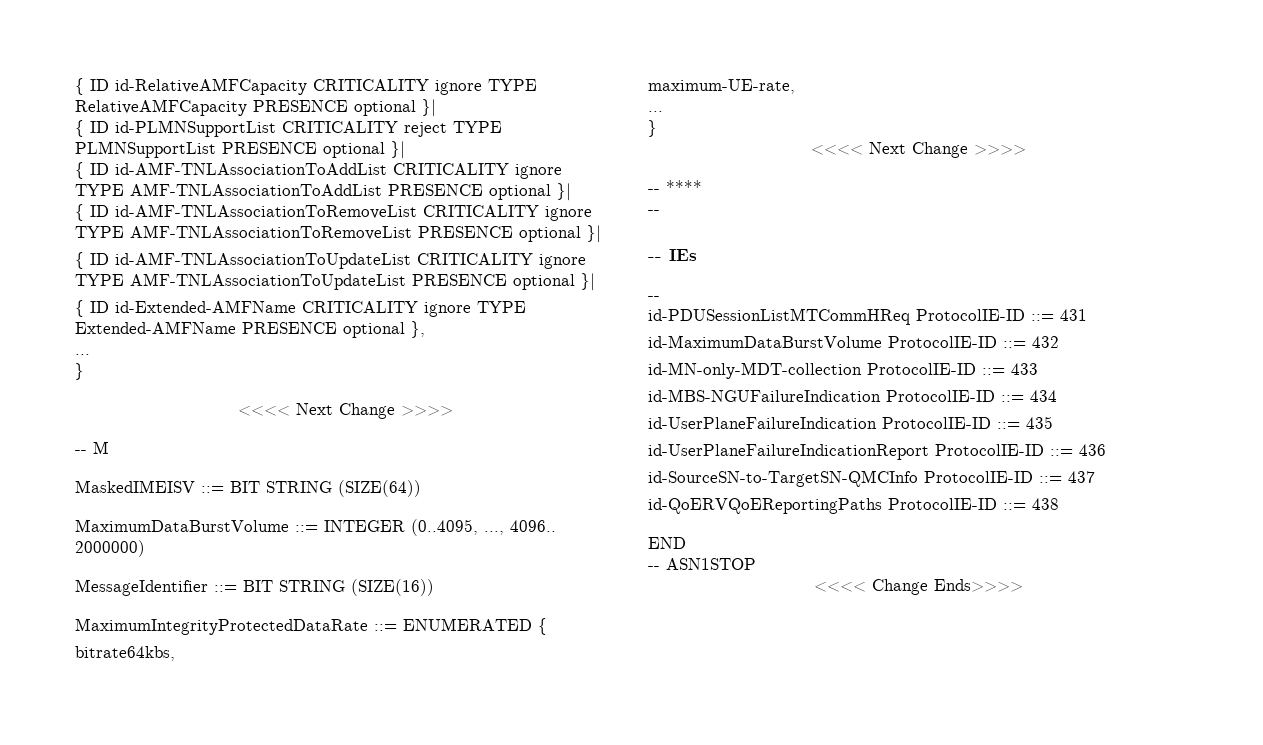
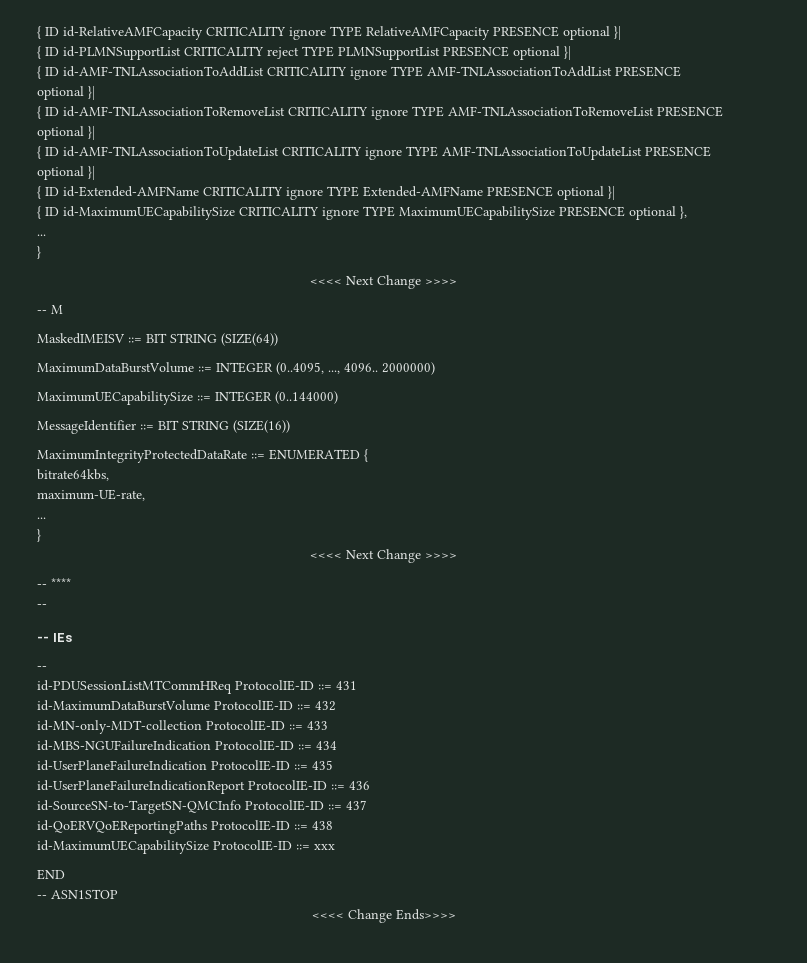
(405, 330) none -> [608,186,615,200] [37,206,676,220] }| // { ID id-MaximumUECapabilitySize CRITICALITY ignore TYPE MaximumUECapabilitySize PRESENCE optional
(145, 548) none -> [37,391,338,405] // MaximumUECapabilitySize ::= INTEGER (0..144000)
(1059, 504) none -> [37,840,335,854] // id-MaximumUECapabilitySize ProtocolIE-ID ::= xxx

